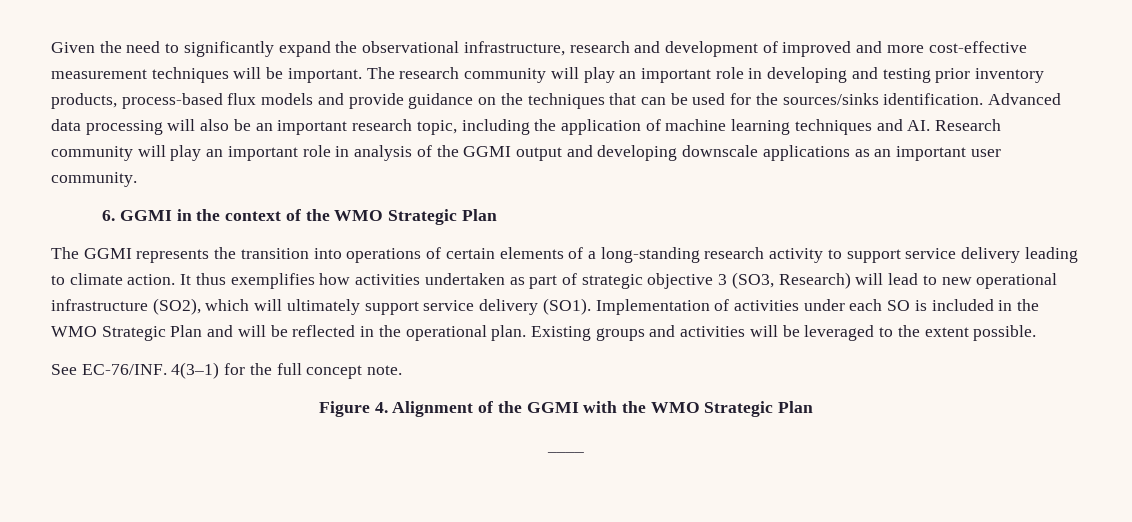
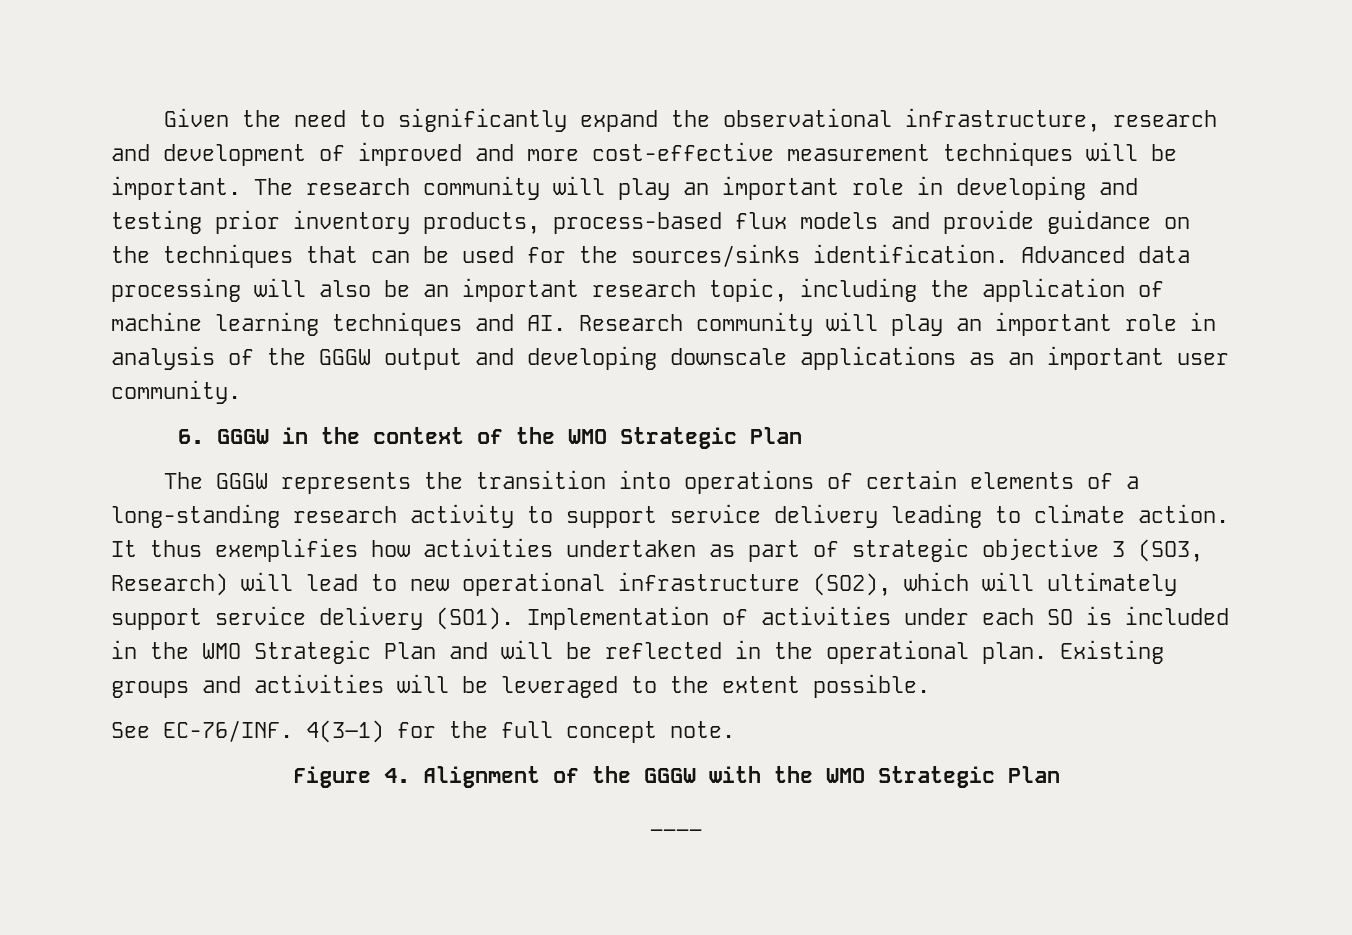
[463,146,512,157] GGMI -> [319,349,371,365] GGGW
[119,210,172,221] GGMI -> [216,429,269,444] GGGW
[83,248,132,259] GGMI -> [215,473,268,489] GGGW
[526,402,579,413] GGMI -> [643,768,696,783] GGGW

